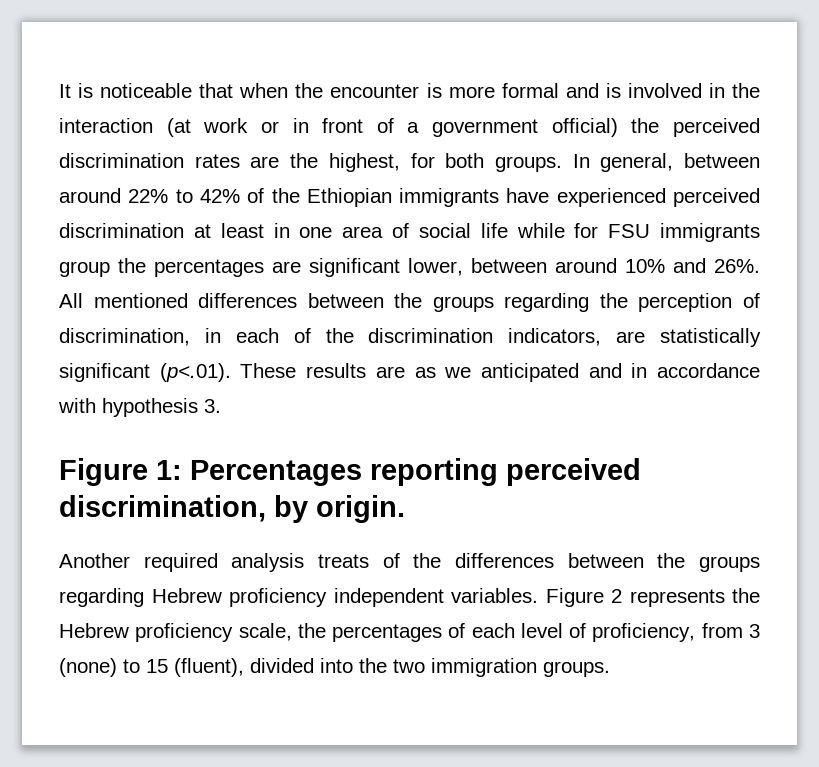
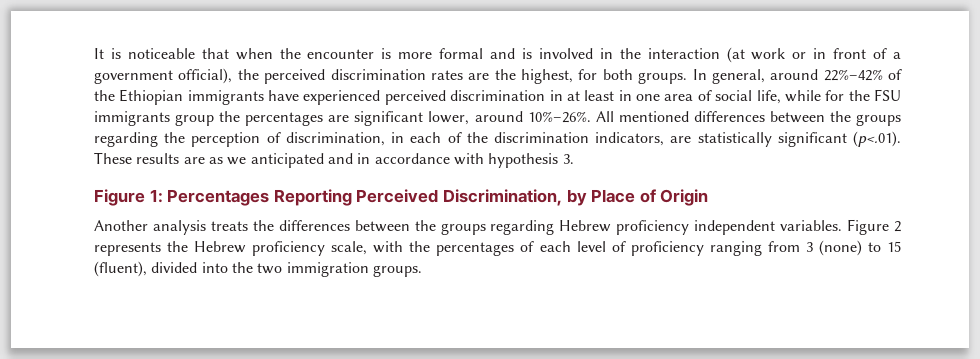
[551,118,618,137] official) -> [178,68,233,84] official),
[684,153,760,168] [59,188,240,203] between around 22% to 42% -> [770,69,883,81] around 22%–42%
(184, 230) none -> [549,90,563,101] in
[480,223,508,238] life -> [756,90,781,104] life,
(599, 230) none -> [848,90,870,101] the
[471,258,760,273] between around 10% and 26%. -> [474,111,591,123] around 10%–26%.
[370,458,641,486] [59,495,405,523] reporting perceived discrimination, by origin. -> [273,189,709,206] Reporting Perceived Discrimination, by Place of Origin
[143,553,218,572] required -> (148, 225) none
[382,553,400,568] of -> (248, 226) none
(292, 632) none -> [373,241,404,253] with
[592,623,696,642] proficiency, -> [630,241,762,256] proficiency ranging

